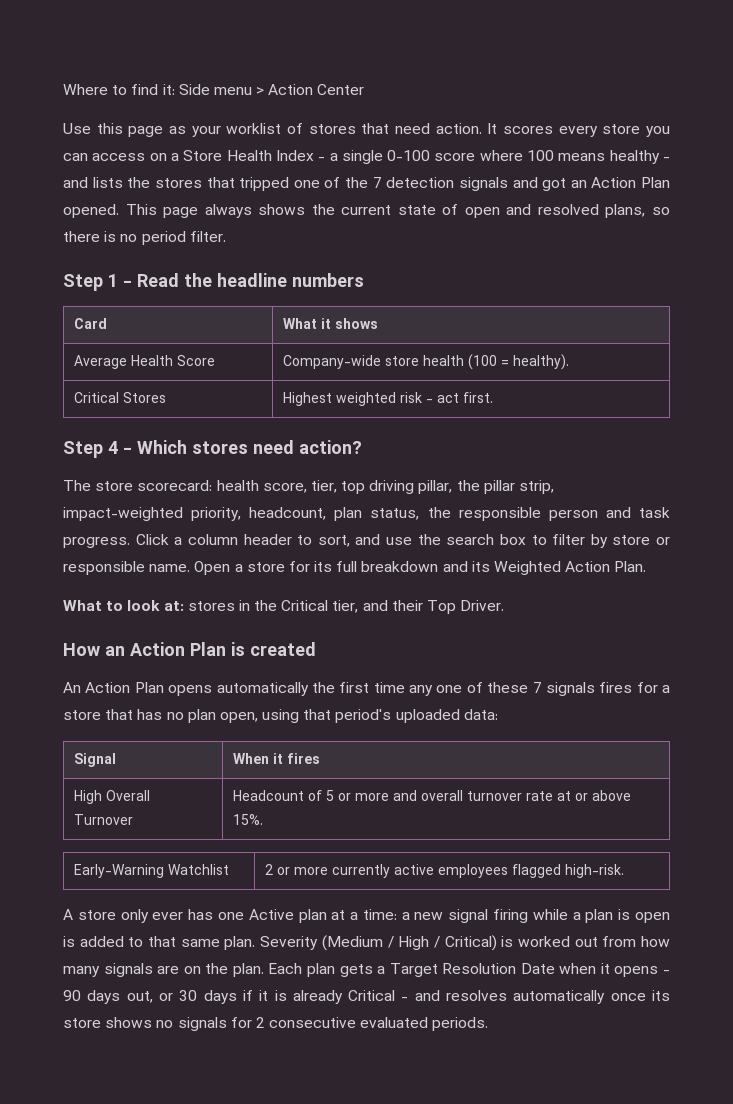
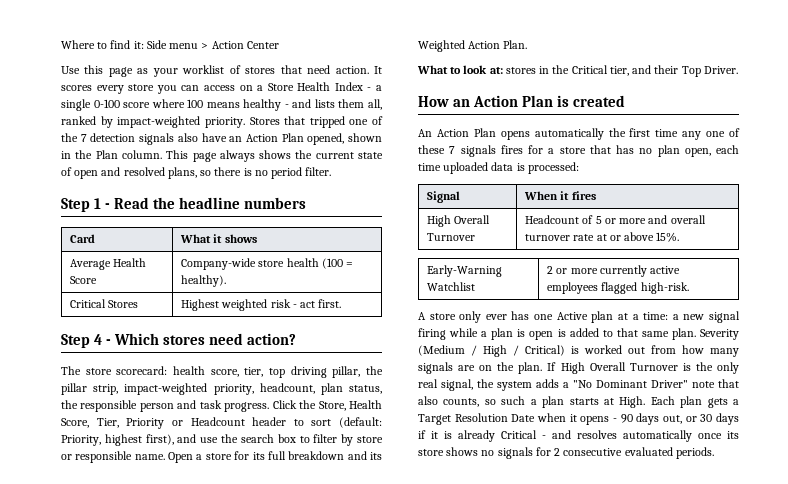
[127,177,202,188] the stores -> [338,99,382,110] [61,116,280,128] them all, ranked by impact-weighted priority. Stores
[512,177,670,191] [63,204,119,218] and got an Action Plan opened. -> [177,133,382,145] [61,150,162,159] also have an Action Plan opened, shown in the Plan column.
[174,534,350,547] a column header to sort, -> [299,400,382,411] [61,417,382,429] [61,434,174,446] the Store, Health Score, Tier, Priority or Headcount header to sort (default: Priority, highest first),
[262,709,498,723] using that period's uploaded data: -> [716,145,739,154] [418,162,579,174] each time uploaded data is processed:
(264, 970) none -> [547,362,739,374] [418,379,739,391] [418,396,646,408] If High Overall Turnover is the only real signal, the system adds a "No Dominant Driver" note that also counts, so such a plan starts at High.

